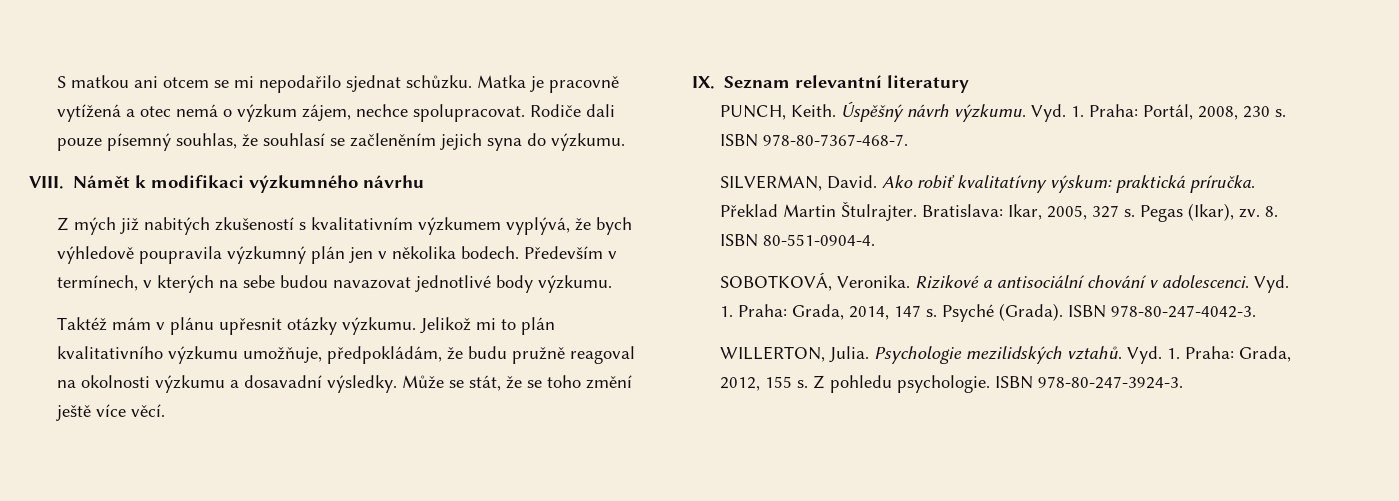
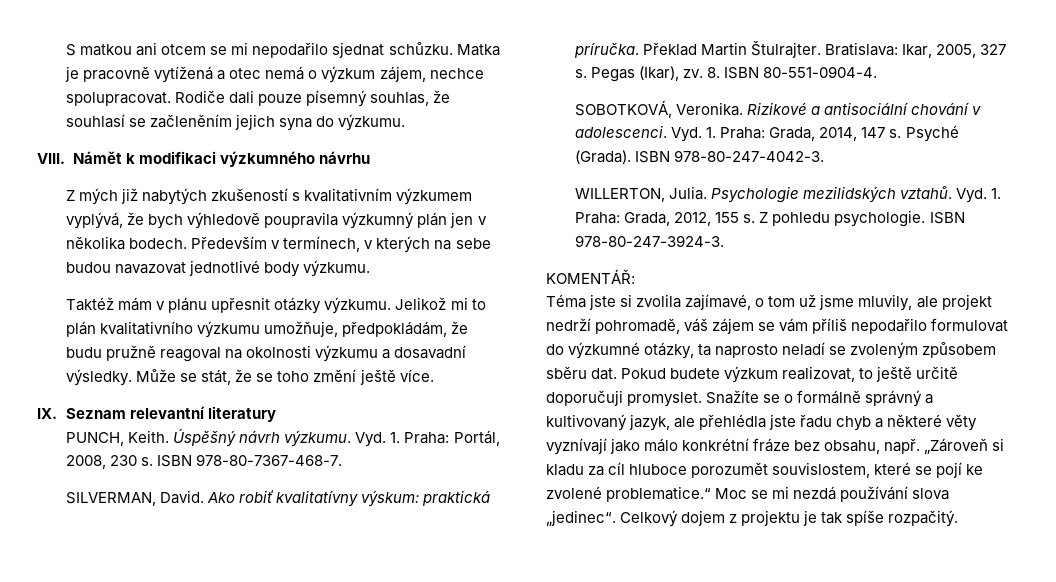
[143,217,210,235] nabitých -> [142,188,208,205] nabytých
[95,404,165,417] více věcí. -> [399,369,434,382] více.
(1183, 382) none -> [546,269,635,284] [546,294,992,311] [546,318,1009,334] [546,342,997,359] [546,366,959,383] [546,390,934,407] [546,414,978,431] [546,438,1005,455] [546,462,984,478] [546,486,950,502] [546,510,959,527] // KOMENTÁŘ: // Téma jste si zvolila zajímavé, o tom už jsme mluvily, ale projekt nedrží pohromadě, váš zájem se vám příliš nepodařilo formulovat do výzkumné otázky, ta naprosto neladí se zvoleným způsobem sběru dat. Pokud budete výzkum realizovat, to ještě určitě doporučuji promyslet. Snažíte se o formálně správný a kultivovaný jazyk, ale přehlédla jste řadu chyb a některé věty vyznívají jako málo konkrétní fráze bez obsahu, např. „Zároveň si kladu za cíl hluboce porozumět souvislostem, které se pojí ke zvolené problematice.“ Moc se mi nezdá používání slova „jedinec“. Celkový dojem z projektu je tak spíše rozpačitý.

